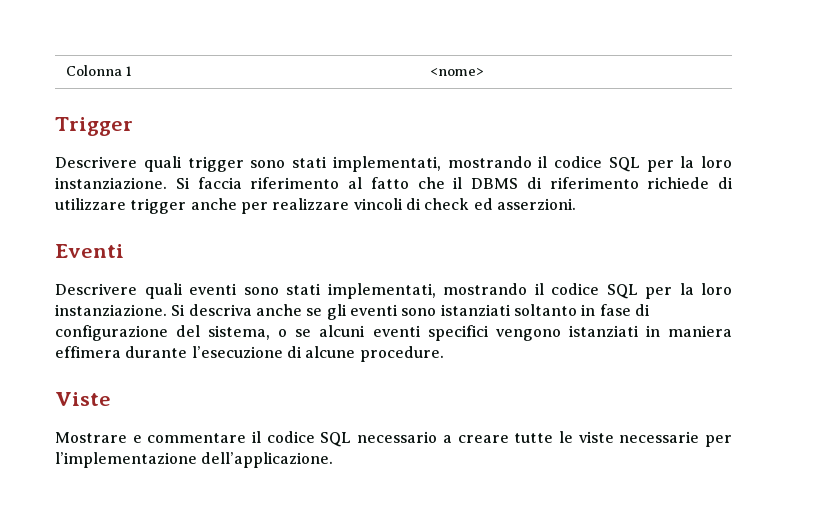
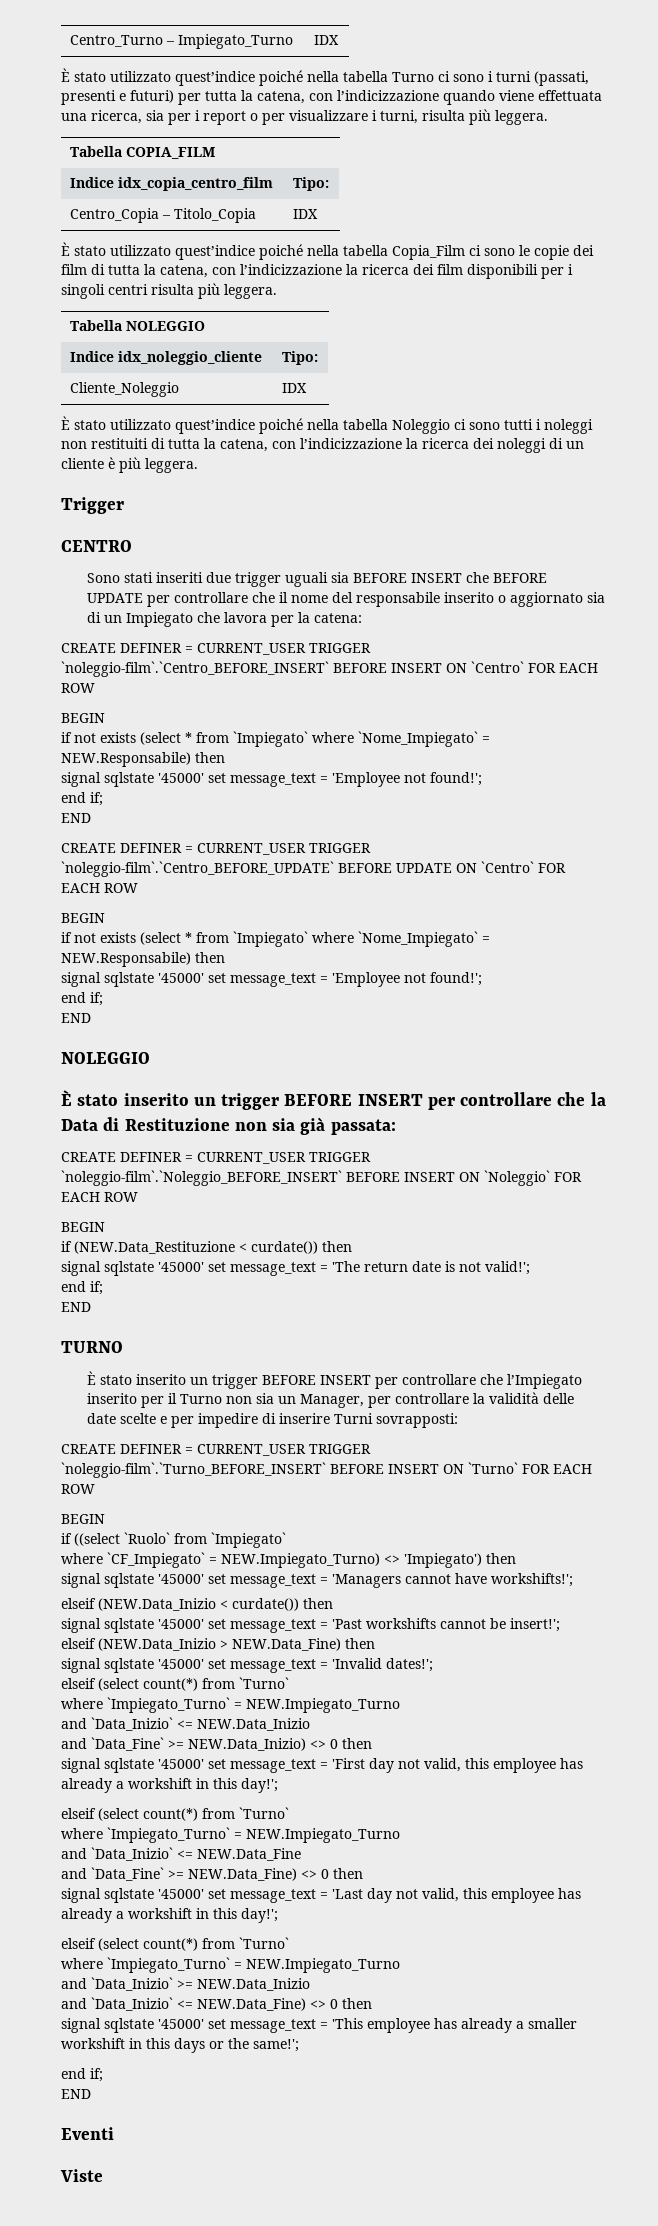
[65,65,132,76] [429,68,484,76] [55,117,133,136] [55,156,732,172] [55,177,733,189] [55,198,576,214] [55,244,124,258] [55,283,732,299] [55,304,650,320] [55,325,733,341] [55,346,444,362] [55,392,111,406] [55,431,733,447] [55,452,334,468] Colonna 1 | <nome> // Trigger // Descrivere quali trigger sono stati implementati, mostrando il codice SQL per la loro instanziazione. Si faccia riferimento al fatto che il DBMS di riferimento richiede di utilizzare trigger anche per realizzare vincoli di check ed asserzioni. // Eventi // Descrivere quali eventi sono stati implementati, mostrando il codice SQL per la loro instanziazione. Si descriva anche se gli eventi sono istanziati soltanto in fase di configurazione del sistema, o se alcuni eventi specifici vengono istanziati in maniera effimera durante l’esecuzione di alcune procedure. // Viste // Mostrare e commentare il codice SQL necessario a creare tutte le viste necessarie per l’implementazione dell’applicazione. -> [70,34,294,49] [314,35,340,45] [61,68,589,86] [61,90,602,105] [61,109,548,125] [70,146,216,159] [70,177,274,191] [293,177,330,191] [70,208,257,223] [293,209,319,219] [61,242,594,260] [61,264,573,279] [61,283,277,299] [70,320,206,331] [70,351,263,365] [282,351,319,365] [70,382,180,397] [282,383,308,393] [61,416,593,434] [61,438,584,453] [61,457,198,473] [61,497,124,514] [61,540,132,552] [87,572,548,587] [87,592,606,607] [87,612,363,627] [61,643,371,655] [61,661,598,677] [61,683,95,693] [61,713,105,723] [61,731,490,747] [61,752,225,767] [61,772,482,787] [61,792,103,806] [61,813,91,823] [61,843,371,855] [61,861,566,877] [61,883,138,893] [61,913,105,923] [61,931,490,947] [61,952,225,967] [61,972,482,987] [61,992,103,1006] [61,1013,91,1023] [61,1052,150,1064] [61,1090,606,1110] [61,1117,396,1135] [61,1152,371,1164] [61,1170,582,1186] [61,1192,138,1202] [61,1222,105,1232] [61,1241,352,1254] [61,1261,530,1276] [61,1281,103,1295] [61,1302,91,1312] [61,1341,123,1353] [87,1371,583,1389] [87,1392,575,1408] [87,1413,459,1428] [61,1444,371,1456] [61,1462,592,1478] [61,1484,95,1494] [61,1514,105,1524] [61,1532,286,1548] [61,1552,516,1568] [61,1573,573,1588] [61,1598,333,1611] [61,1618,560,1633] [61,1638,375,1651] [61,1658,433,1673] [61,1677,289,1691] [61,1697,400,1713] [61,1717,310,1731] [61,1737,372,1751] [61,1758,583,1773] [61,1778,278,1793] [61,1807,289,1821] [61,1827,400,1843] [61,1847,301,1861] [61,1867,363,1881] [61,1888,581,1903] [61,1908,278,1923] [61,1937,289,1951] [61,1957,400,1973] [61,1977,310,1991] [61,1997,372,2011] [61,2018,577,2033] [61,2038,299,2053] [61,2068,103,2082] [61,2089,91,2099] [61,2127,114,2140] [60,2169,103,2182] Centro_Turno – Impiegato_Turno | IDX // È stato utilizzato quest’indice poiché nella tabella Turno ci sono i turni (passati, presenti e futuri) per tutta la catena, con l’indicizzazione quando viene effettuata una ricerca, sia per i report o per visualizzare i turni, risulta più leggera. // Tabella COPIA_FILM // Indice idx_copia_centro_film | Tipo: // Centro_Copia – Titolo_Copia | IDX // È stato utilizzato quest’indice poiché nella tabella Copia_Film ci sono le copie dei film di tutta la catena, con l’indicizzazione la ricerca dei film disponibili per i singoli centri risulta più leggera. // Tabella NOLEGGIO // Indice idx_noleggio_cliente | Tipo: // Cliente_Noleggio | IDX // È stato utilizzato quest’indice poiché nella tabella Noleggio ci sono tutti i noleggi non restituiti di tutta la catena, con l’indicizzazione la ricerca dei noleggi di un cliente è più leggera. // Trigger // CENTRO // Sono stati inseriti due trigger uguali sia BEFORE INSERT che BEFORE UPDATE per controllare che il nome del responsabile inserito o aggiornato sia di un Impiegato che lavora per la catena: // CREATE DEFINER = CURRENT_USER TRIGGER `noleggio-film`.`Centro_BEFORE_INSERT` BEFORE INSERT ON `Centro` FOR EACH ROW // BEGIN // if not exists (select * from `Impiegato` where `Nome_Impiegato` = NEW.Responsabile) then // signal sqlstate '45000' set message_text = 'Employee not found!'; // end if; // END // CREATE DEFINER = CURRENT_USER TRIGGER `noleggio-film`.`Centro_BEFORE_UPDATE` BEFORE UPDATE ON `Centro` FOR EACH ROW // BEGIN // if not exists (select * from `Impiegato` where `Nome_Impiegato` = NEW.Responsabile) then // signal sqlstate '45000' set message_text = 'Employee not found!'; // end if; // END // NOLEGGIO // È stato inserito un trigger BEFORE INSERT per controllare che la Data di Restituzione non sia già passata: // CREATE DEFINER = CURRENT_USER TRIGGER `noleggio-film`.`Noleggio_BEFORE_INSERT` BEFORE INSERT ON `Noleggio` FOR EACH ROW // BEGIN // if (NEW.Data_Restituzione < curdate()) then // signal sqlstate '45000' set message_text = 'The return date is not valid!'; // end if; // END // TURNO // È stato inserito un trigger BEFORE INSERT per controllare che l’Impiegato inserito per il Turno non sia un Manager, per controllare la validità delle date scelte e per impedire di inserire Turni sovrapposti: // CREATE DEFINER = CURRENT_USER TRIGGER `noleggio-film`.`Turno_BEFORE_INSERT` BEFORE INSERT ON `Turno` FOR EACH ROW // BEGIN // if ((select `Ruolo` from `Impiegato` // where `CF_Impiegato` = NEW.Impiegato_Turno) <> 'Impiegato') then // signal sqlstate '45000' set message_text = 'Managers cannot have workshifts!'; // elseif (NEW.Data_Inizio < curdate()) then // signal sqlstate '45000' set message_text = 'Past workshifts cannot be insert!'; // elseif (NEW.Data_Inizio > NEW.Data_Fine) then // signal sqlstate '45000' set message_text = 'Invalid dates!'; // elseif (select count(*) from `Turno` // where `Impiegato_Turno` = NEW.Impiegato_Turno // and `Data_Inizio` <= NEW.Data_Inizio // and `Data_Fine` >= NEW.Data_Inizio) <> 0 then // signal sqlstate '45000' set message_text = 'First day not valid, this employee has already a workshift in this day!'; // elseif (select count(*) from `Turno` // where `Impiegato_Turno` = NEW.Impiegato_Turno // and `Data_Inizio` <= NEW.Data_Fine // and `Data_Fine` >= NEW.Data_Fine) <> 0 then // signal sqlstate '45000' set message_text = 'Last day not valid, this employee has already a workshift in this day!'; // elseif (select count(*) from `Turno` // where `Impiegato_Turno` = NEW.Impiegato_Turno // and `Data_Inizio` >= NEW.Data_Inizio // and `Data_Inizio` <= NEW.Data_Fine) <> 0 then // signal sqlstate '45000' set message_text = 'This employee has already a smaller workshift in this days or the same!'; // end if; // END // Eventi // Viste

